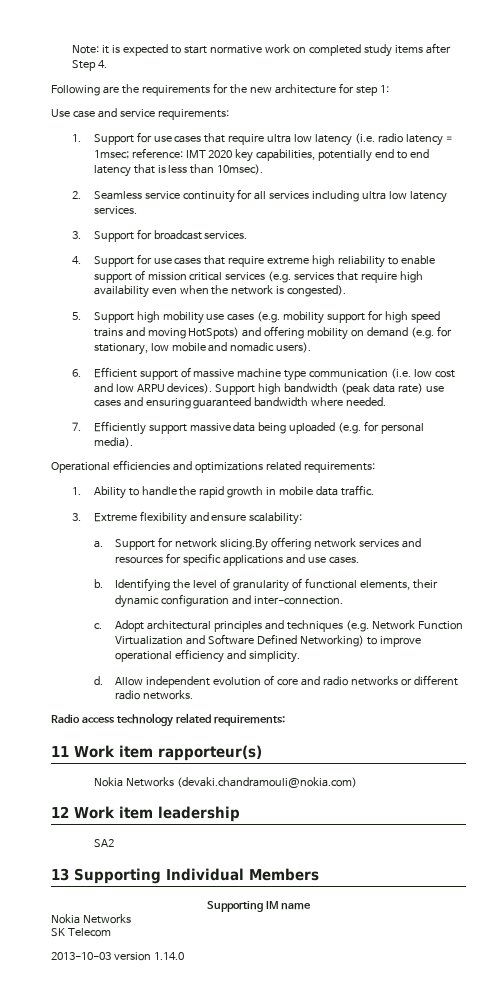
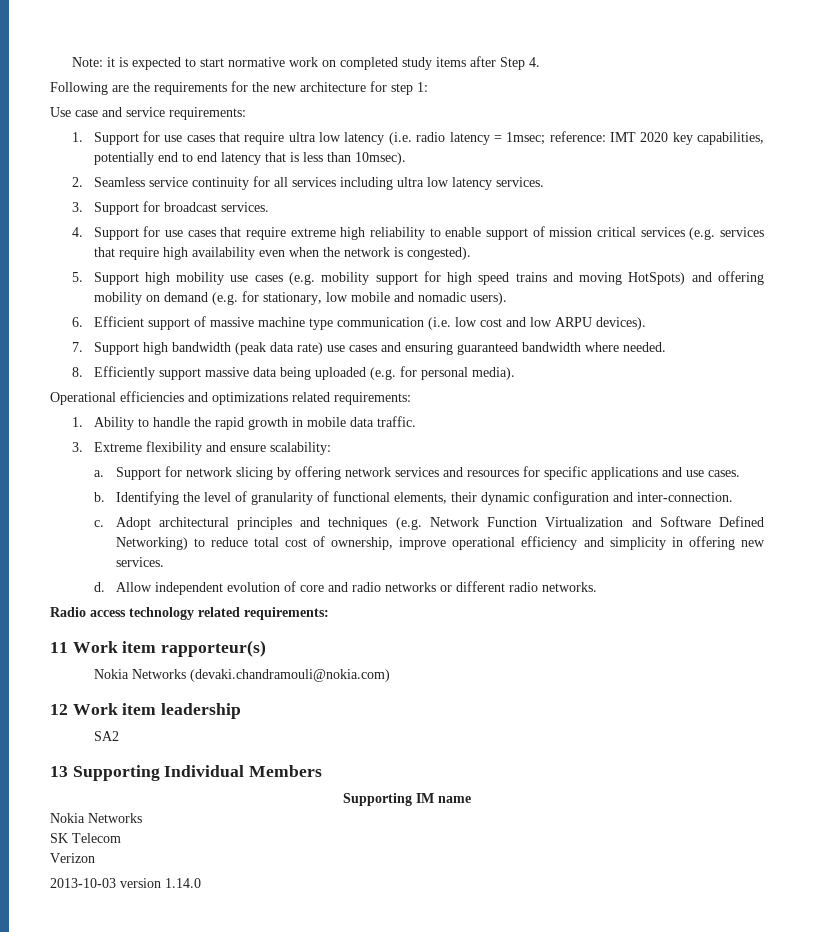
(213, 388) none -> [71,342,83,352] // 7.
[72,422,82,431] 7. -> [71,367,83,377] 8.
[219,539,268,551] slicing.By -> [235,467,291,480] slicing by
[379,636,421,647] [114,649,300,663] improve operational efficiency and simplicity. -> [210,536,766,550] [115,557,164,567] reduce total cost of ownership, improve operational efficiency and simplicity in offering new services.
(111, 932) none -> [50,853,95,863] // Verizon

